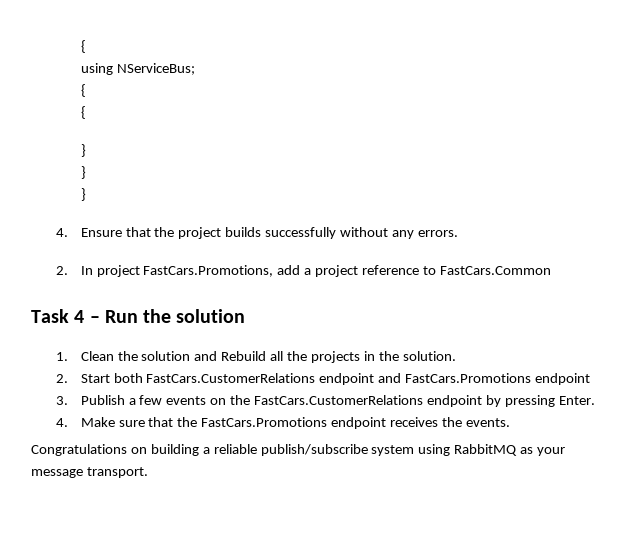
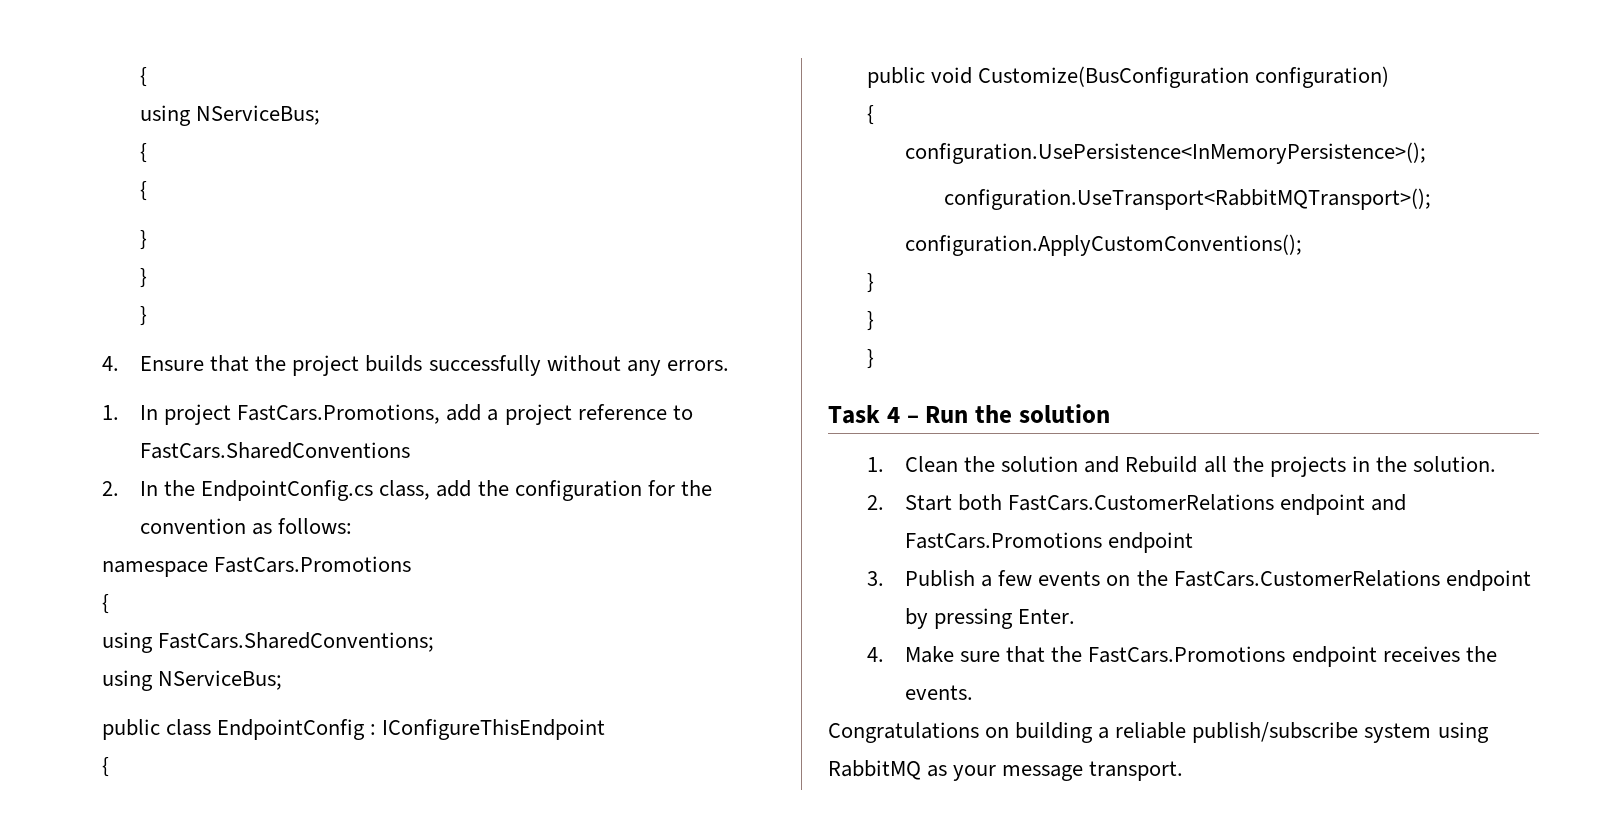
[55,266,68,275] 2. -> [101,405,119,420] 1.
[439,266,551,275] FastCars.Common -> [140,442,411,459] [101,480,712,501] [140,518,353,535] [101,556,411,577] [101,594,109,614] [101,632,434,653] [101,670,282,691] [101,719,605,740] [101,757,109,777] [866,66,1389,88] [866,105,874,125] [905,142,1427,164] [943,188,1431,210] [905,234,1303,256] [866,273,874,293] [866,311,874,331] [866,349,874,369] FastCars.SharedConventions // 2. In the EndpointConfig.cs class, add the configuration for the convention as follows: // namespace FastCars.Promotions // { // using FastCars.SharedConventions; // using NServiceBus; // public class EndpointConfig : IConfigureThisEndpoint // { // public void Customize(BusConfiguration configuration) // { // configuration.UsePersistence<InMemoryPersistence>(); // configuration.UseTransport<RabbitMQTransport>(); // configuration.ApplyCustomConventions(); // } // } // }

